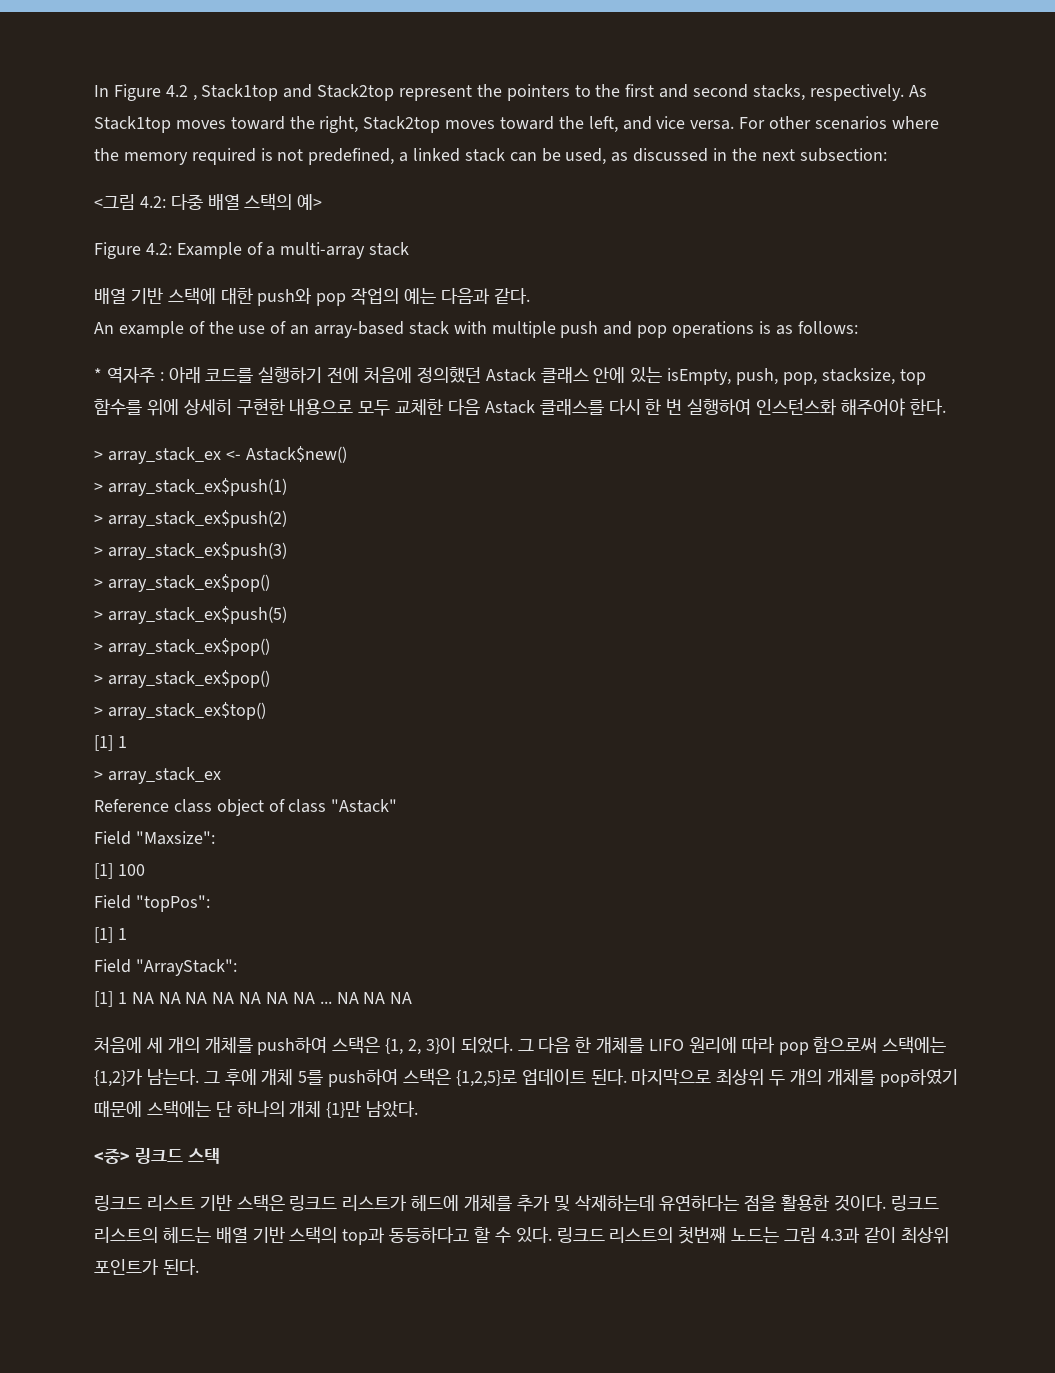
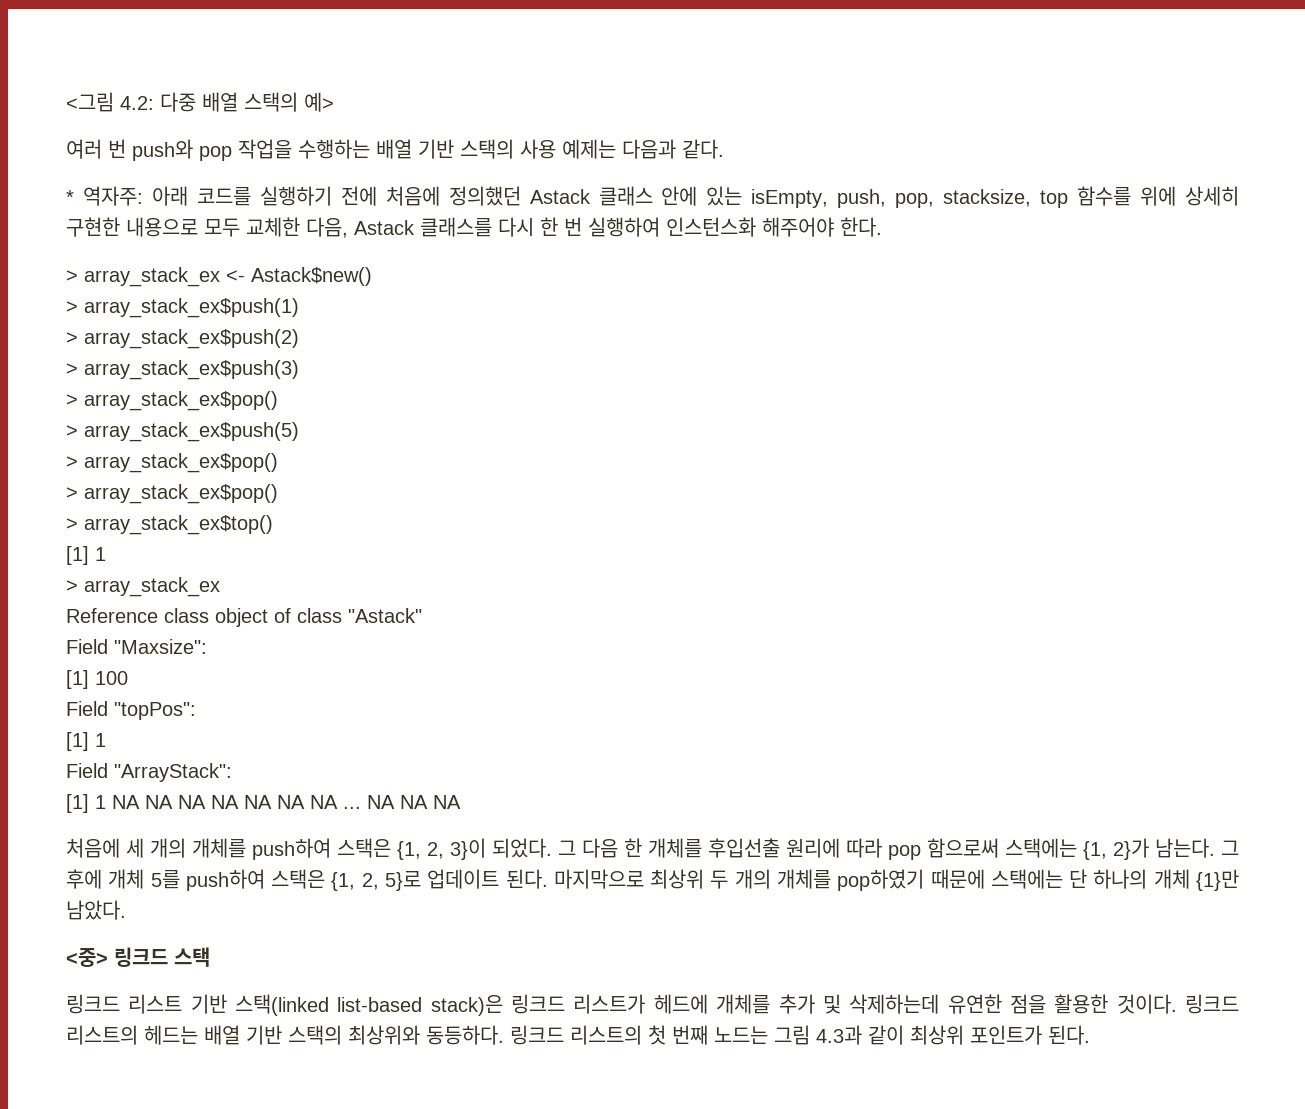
[94,84,927,101] [94,116,939,133] [94,148,887,165] In Figure 4.2 , Stack1top and Stack2top represent the pointers to the first and second stacks, respectively. As Stack1top moves toward the right, Stack2top moves toward the left, and vice versa. For other scenarios where the memory required is not predefined, a linked stack can be used, as discussed in the next subsection: // -> (66, 102) none
[94,242,410,259] [94,287,530,306] [94,321,858,338] Figure 4.2: Example of a multi-array stack // 배열 기반 스택에 대한 push와 pop 작업의 예는 다음과 같다. // An example of the use of an array-based stack with multiple push and pop operations is as follows: -> [66,139,724,161] 여러 번 push와 pop 작업을 수행하는 배열 기반 스택의 사용 예제는 다음과 같다.
[106,367,164,383] 역자주 : -> [82,186,143,206] 역자주:
[448,399,481,415] 다음 -> [306,217,348,238] 다음,
[649,1039,685,1051] LIFO -> [708,838,780,858] 후입선출
[94,1069,143,1087] {1,2}가 -> [1083,838,1149,860] {1, 2}가
[455,1070,517,1087] {1,2,5}로 -> [331,871,421,891] {1, 2, 5}로
[236,1194,285,1212] 스택은 -> [235,994,503,1016] 스택(linked list-based stack)은
[659,1195,740,1211] 유연하다는 -> [947,994,1002,1014] 유연한
[342,1226,727,1245] top과 동등하다고 할 수 있다. 링크드 리스트의 첫번째 -> [348,1025,708,1045] 최상위와 동등하다. 링크드 리스트의 첫 번째

